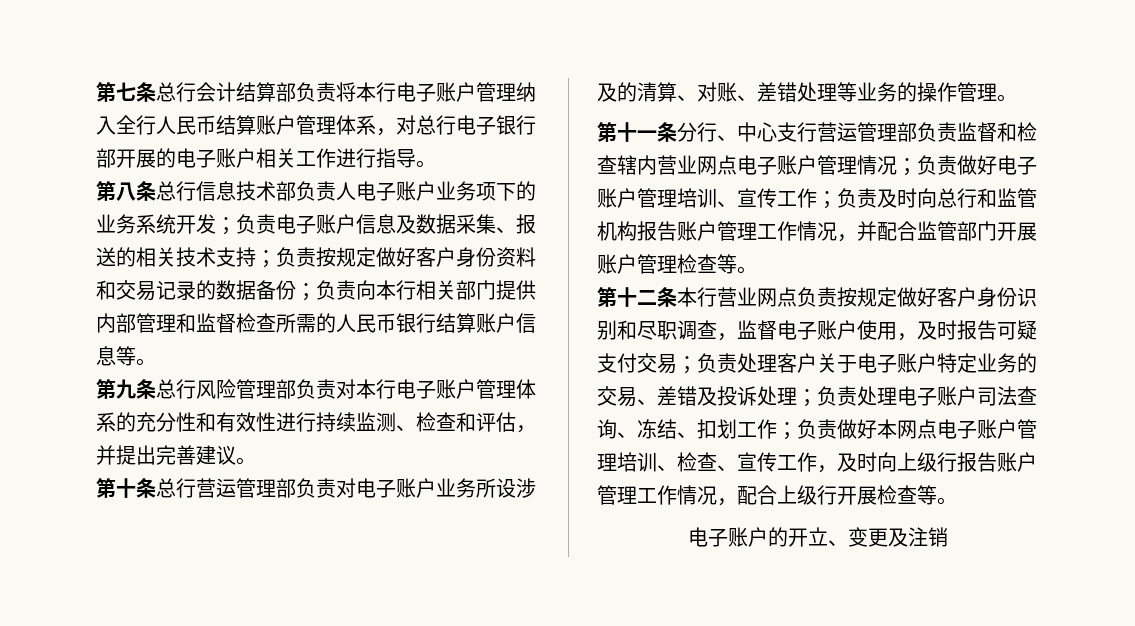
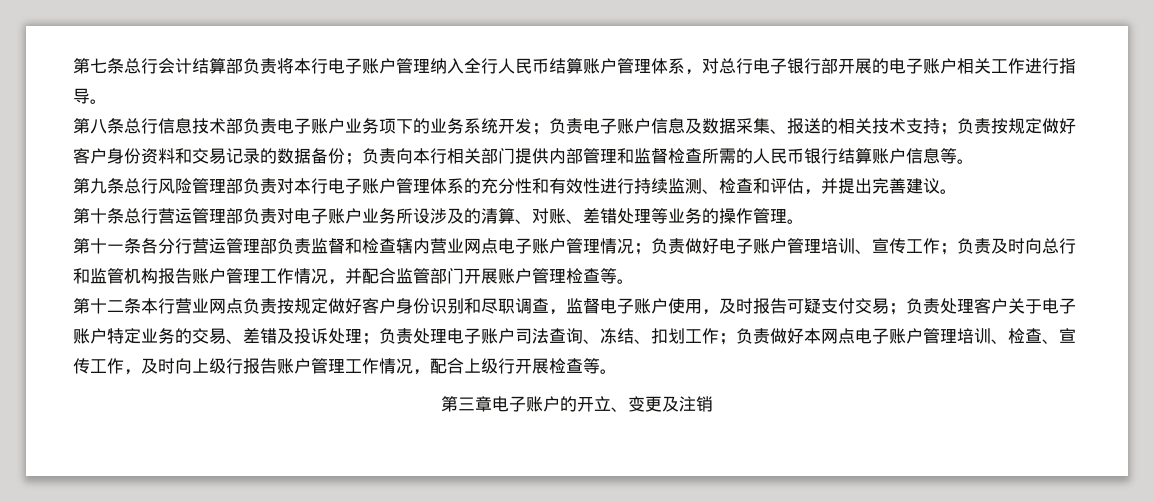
[336,182,356,200] 人 -> (277, 126) none
[677,122,797,142] 分行、中心支 -> [141,238,175,254] 各分
(957, 501) none -> [441,396,492,412] 第三章

